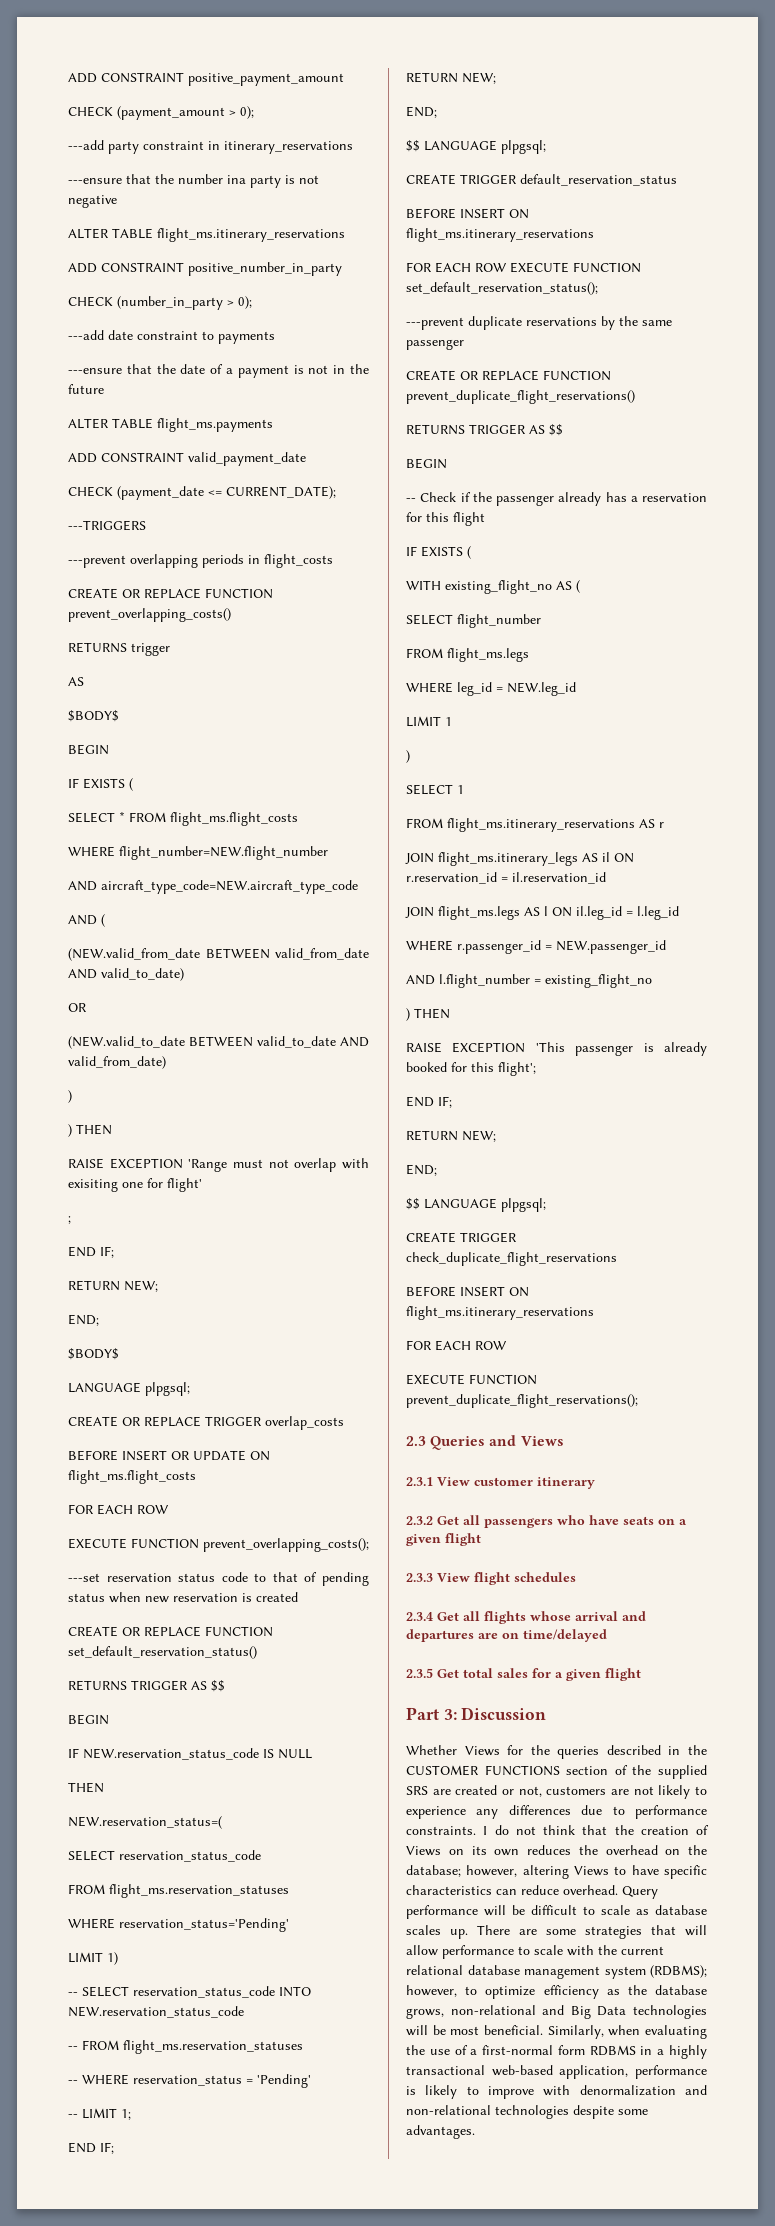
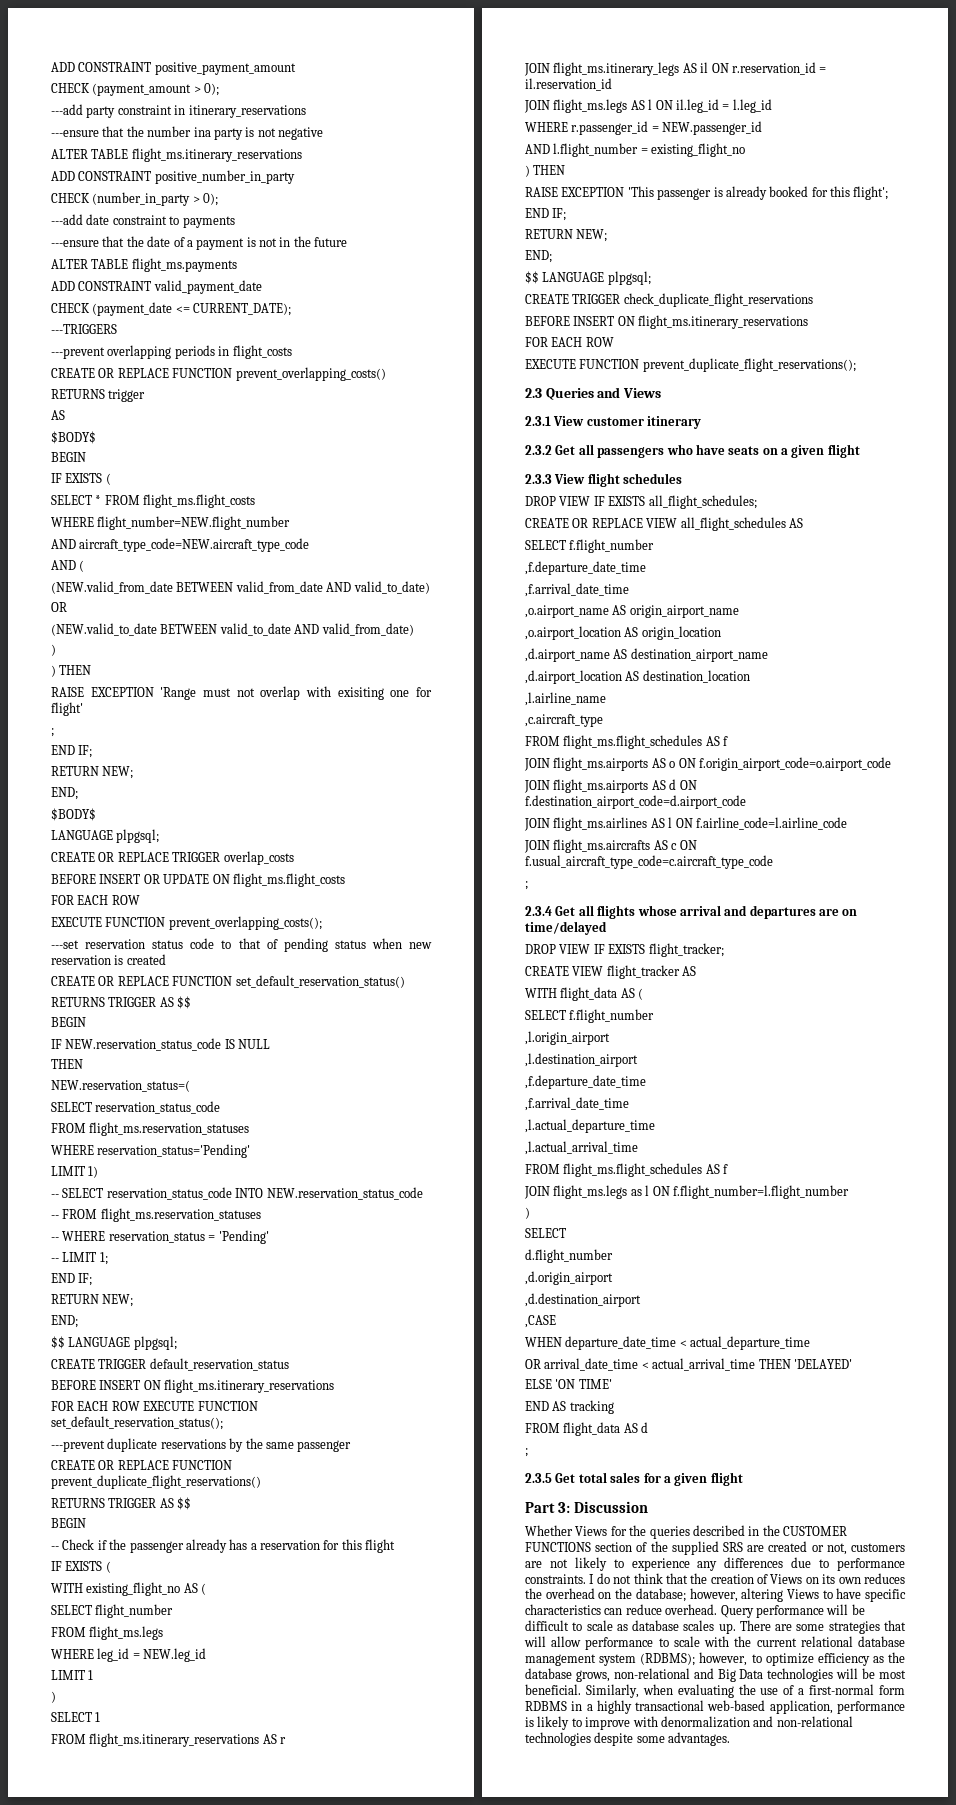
(576, 1577) none -> [525,495,757,509] [525,517,803,531] [525,539,655,553] [525,561,646,575] [525,583,629,597] [525,605,739,618] [525,626,721,640] [525,648,768,662] [525,670,750,684] [525,692,606,706] [525,714,603,727] [525,735,729,749] [524,757,891,771] [524,779,697,793] [525,795,746,809] [524,817,847,831] [524,839,697,853] [525,855,773,869] [525,881,528,890] // DROP VIEW IF EXISTS all_flight_schedules; // CREATE OR REPLACE VIEW all_flight_schedules AS // SELECT f.flight_number // ,f.departure_date_time // ,f.arrival_date_time // ,o.airport_name AS origin_airport_name // ,o.airport_location AS origin_location // ,d.airport_name AS destination_airport_name // ,d.airport_location AS destination_location // ,l.airline_name // ,c.aircraft_type // FROM flight_ms.flight_schedules AS f // JOIN flight_ms.airports AS o ON f.origin_airport_code=o.airport_code // JOIN flight_ms.airports AS d ON f.destination_airport_code=d.airport_code // JOIN flight_ms.airlines AS l ON f.airline_code=l.airline_code // JOIN flight_ms.aircrafts AS c ON f.usual_aircraft_type_code=c.aircraft_type_code // ;
(607, 1635) none -> [525,943,724,957] [525,965,697,979] [525,987,644,1001] [525,1009,655,1023] [525,1031,610,1045] [525,1053,638,1067] [525,1075,646,1089] [525,1097,629,1111] [525,1119,655,1133] [525,1141,638,1155] [525,1163,729,1177] [524,1185,849,1199] [525,1207,530,1219] [525,1228,566,1238] [525,1249,613,1263] [525,1271,613,1285] [525,1293,641,1307] [525,1315,556,1328] [525,1336,811,1350] [525,1358,852,1371] [525,1379,612,1389] [525,1400,614,1414] [525,1422,649,1436] [525,1448,528,1457] // DROP VIEW IF EXISTS flight_tracker; // CREATE VIEW flight_tracker AS // WITH flight_data AS ( // SELECT f.flight_number // ,l.origin_airport // ,l.destination_airport // ,f.departure_date_time // ,f.arrival_date_time // ,l.actual_departure_time // ,l.actual_arrival_time // FROM flight_ms.flight_schedules AS f // JOIN flight_ms.legs as l ON f.flight_number=l.flight_number // ) // SELECT // d.flight_number // ,d.origin_airport // ,d.destination_airport // ,CASE // WHEN departure_date_time < actual_departure_time // OR arrival_date_time < actual_arrival_time THEN 'DELAYED' // ELSE 'ON TIME' // END AS tracking // FROM flight_data AS d // ;

